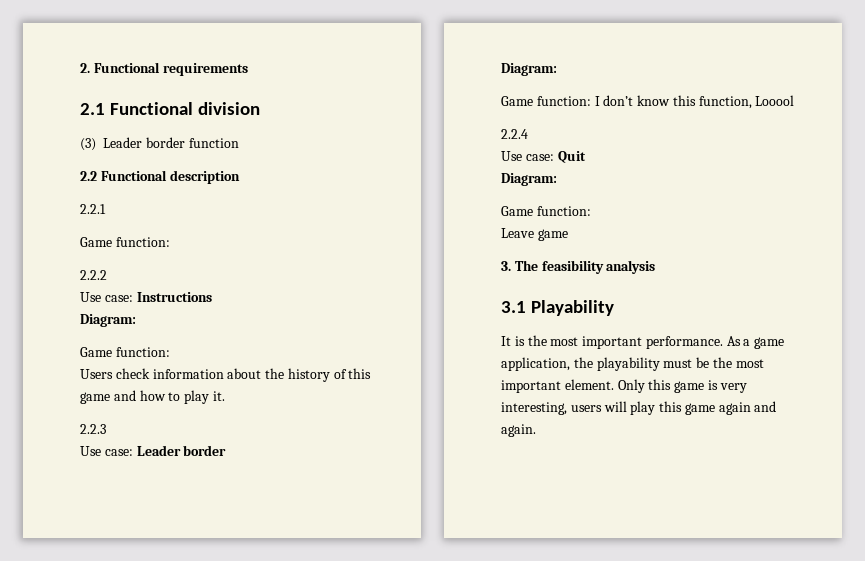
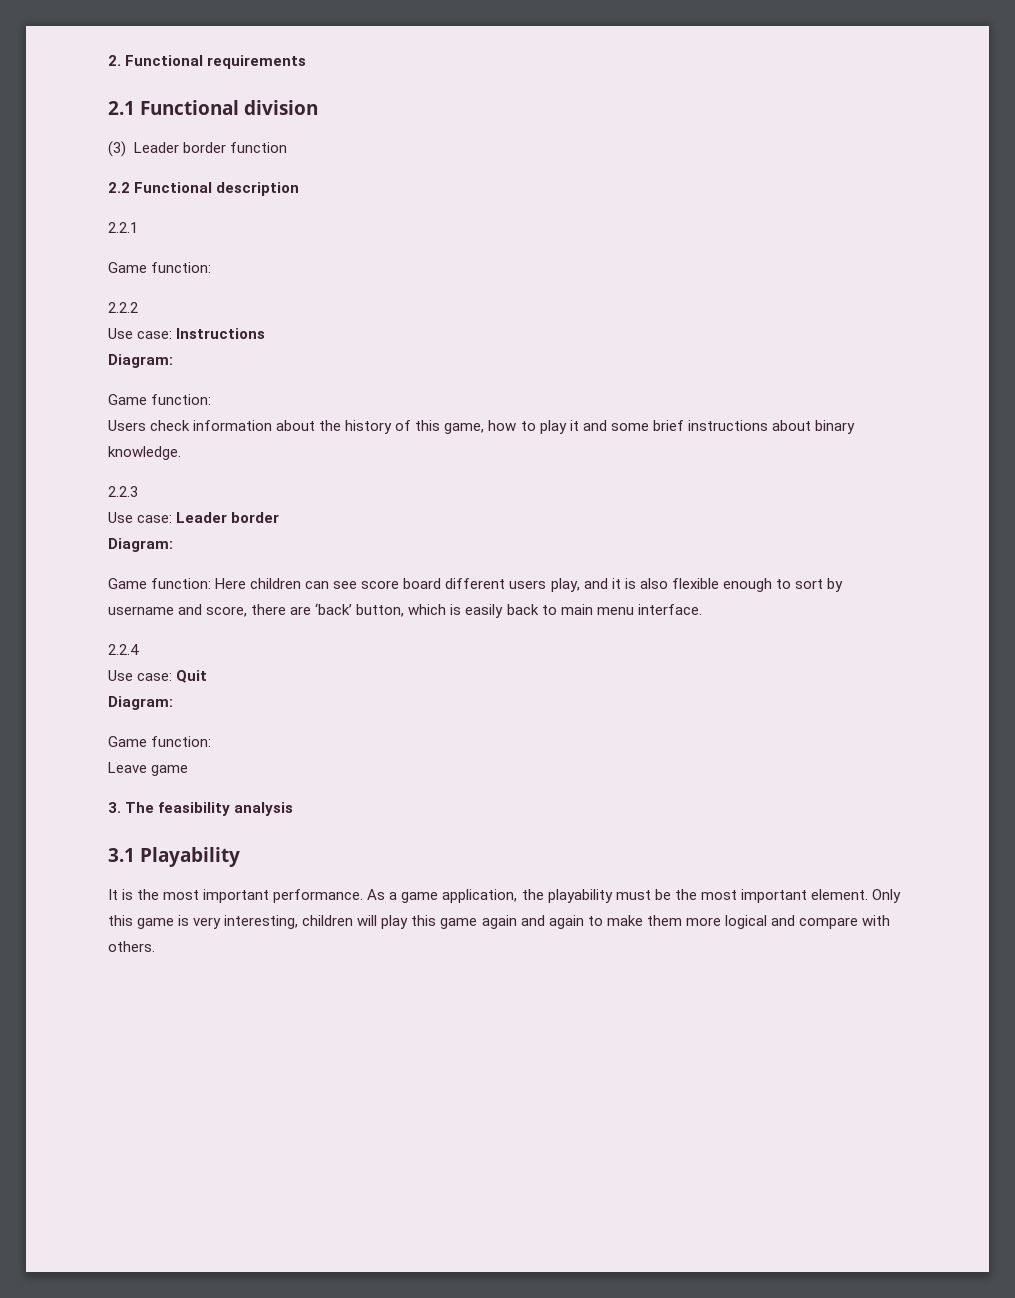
[80,390,136,404] game and -> [444,423,485,434] game,
[212,391,225,401] it. -> [569,420,855,434] [108,446,181,460] it and some brief instructions about binary knowledge.
[594,95,795,109] I don’t know this function, Looool -> [215,578,843,592] [108,603,702,618] Here children can see score board different users play, and it is also flexible enough to sort by username and score, there are ‘back’ button, which is easily back to main menu interface.
[570,405,602,412] users -> [302,915,354,926] children
[501,424,536,437] again. -> [548,915,890,929] [108,941,155,952] again to make them more logical and compare with others.

